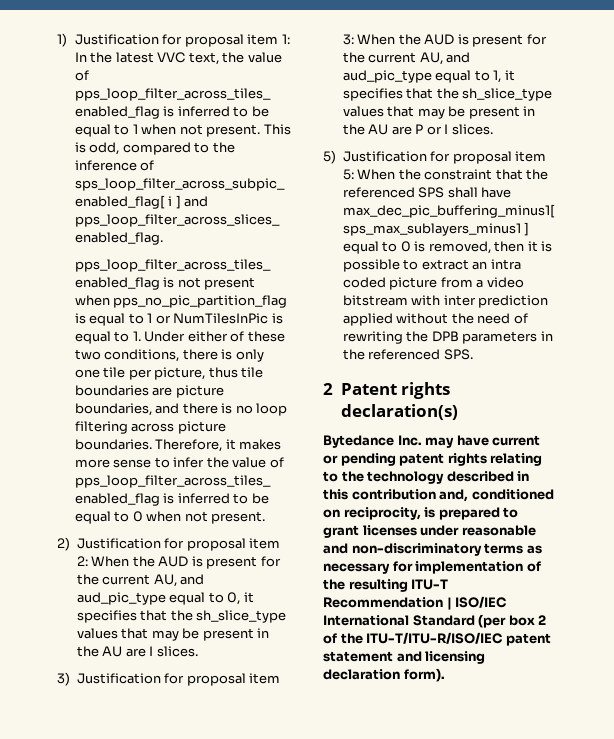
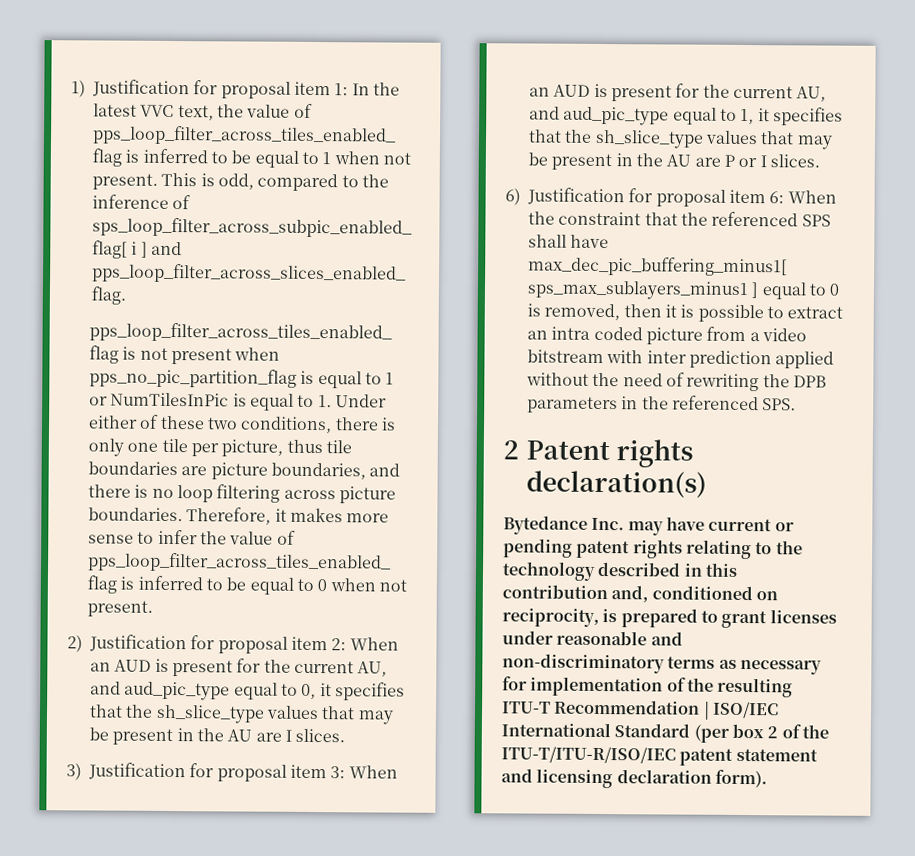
[132,556,155,567] the -> [90,662,111,672] an
[398,34,421,45] the -> [529,87,550,97] an
[323,150,547,164] [342,169,354,180] 5) Justification for proposal item 5: -> [505,187,785,207] 6) Justification for proposal item 6:

